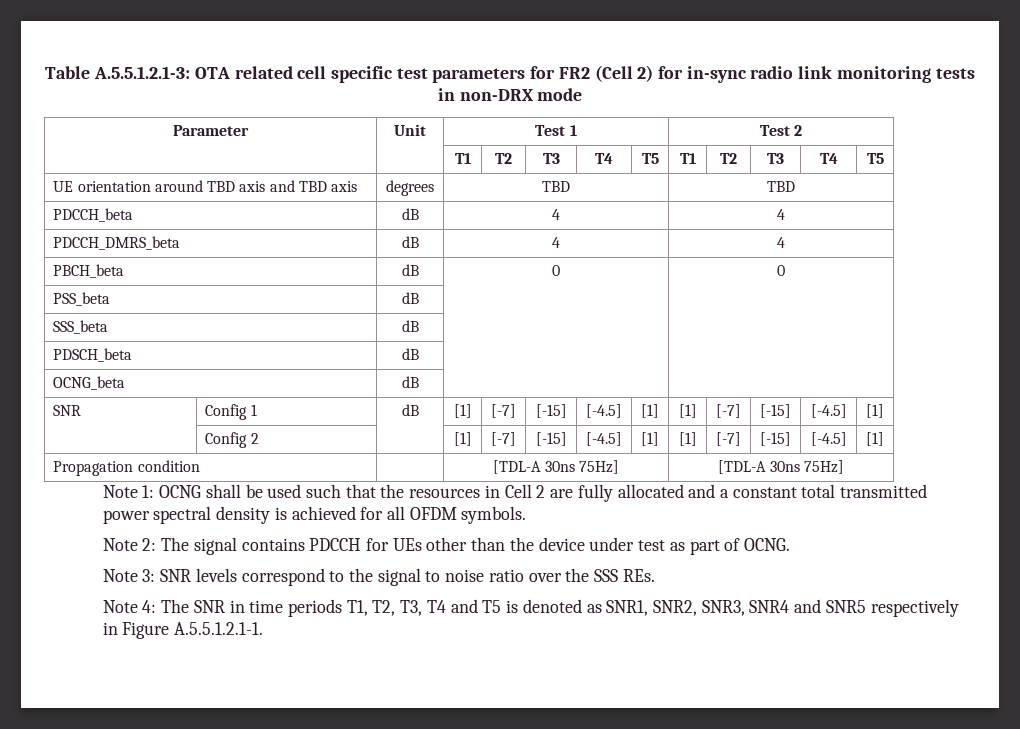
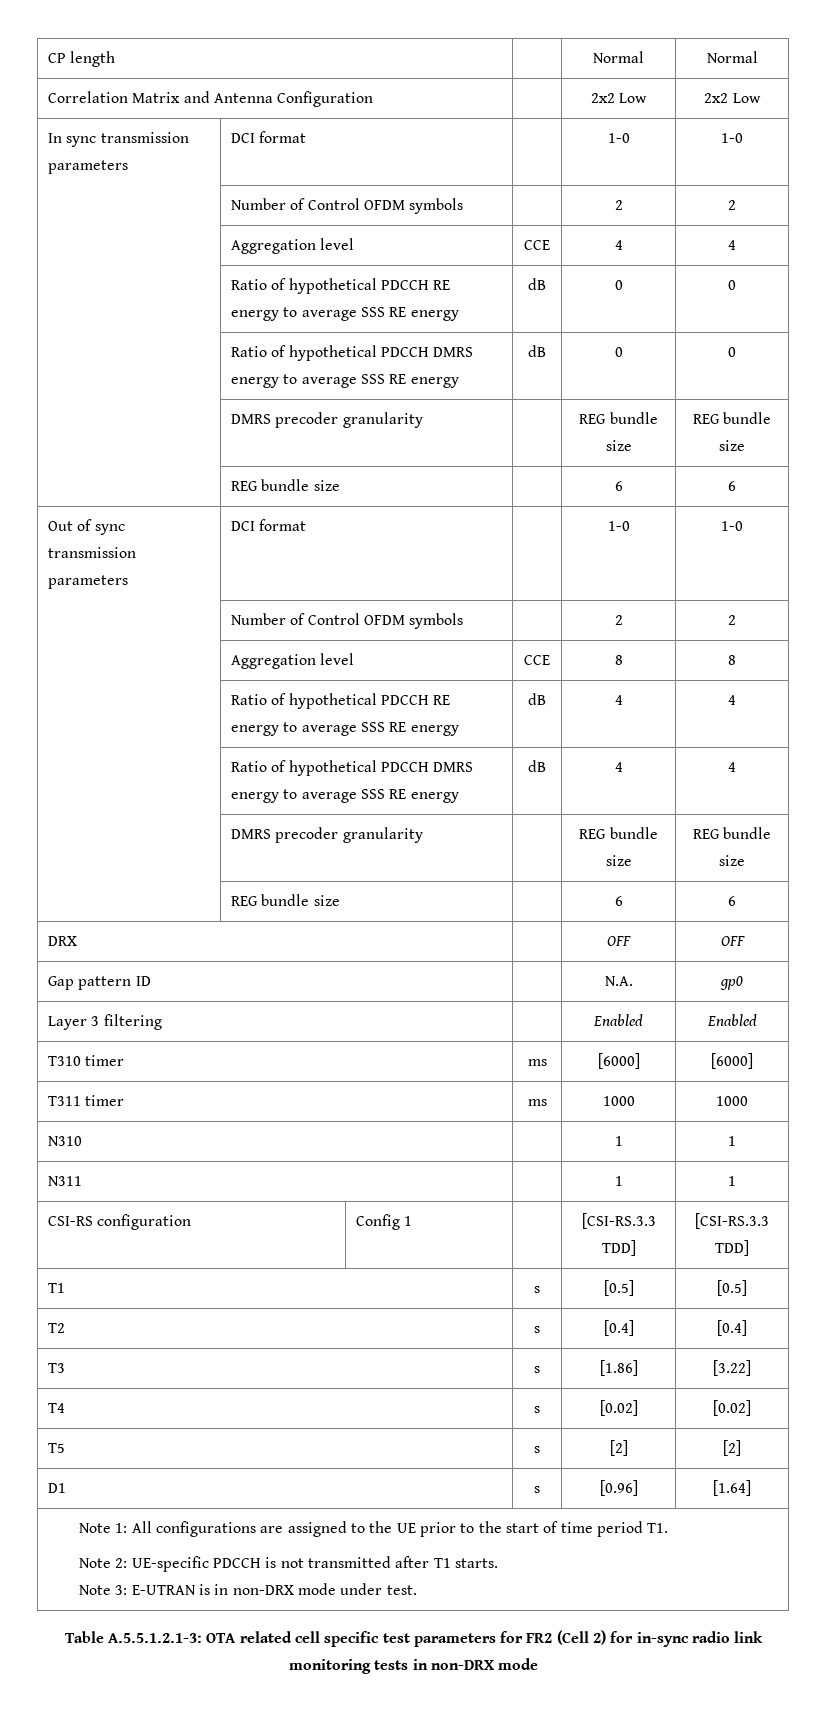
(45, 72) none -> [47,51,116,67] [593,51,644,63] [706,51,758,63] [47,91,374,107] [590,93,648,103] [704,93,761,103] [47,132,189,147] [47,160,128,174] [230,131,307,143] [607,133,630,143] [721,133,743,143] [230,198,464,214] [614,200,623,210] [728,200,736,210] [230,238,355,254] [524,240,550,250] [614,240,623,250] [728,240,736,250] [230,278,451,294] [230,307,459,321] [528,278,546,290] [614,280,623,290] [728,280,736,290] [230,345,474,361] [230,374,459,388] [528,345,546,357] [614,347,623,357] [728,347,736,357] [230,412,423,428] [579,412,658,424] [605,440,632,451] [692,412,772,424] [719,440,745,451] [230,479,340,491] [614,481,623,491] [728,481,736,491] [47,519,125,535] [47,547,136,558] [47,575,128,589] [230,519,307,531] [607,521,630,531] [721,521,743,531] [230,613,464,629] [614,615,623,625] [728,615,736,625] [230,653,355,669] [524,655,550,665] [614,655,623,665] [728,655,736,665] [230,693,451,709] [230,722,459,736] [528,693,546,705] [614,695,623,705] [728,695,736,705] [230,760,474,776] [230,789,459,803] [528,760,546,772] [614,762,623,772] [728,762,736,772] [230,827,423,843] [579,827,658,839] [605,855,632,866] [692,827,772,839] [719,855,745,866] [230,894,340,906] [614,896,623,906] [728,896,736,906] [47,936,77,946] [607,936,631,946] [720,936,745,946] [47,976,151,990] [604,976,633,986] [720,976,743,990] [47,1014,162,1030] [593,1014,643,1026] [706,1014,757,1026] [47,1055,125,1066] [527,1059,547,1066] [597,1053,640,1069] [711,1053,753,1069] [47,1095,125,1106] [527,1099,547,1106] [602,1096,635,1106] [716,1096,748,1106] [47,1136,82,1146] [614,1136,623,1146] [728,1136,736,1146] [47,1176,82,1186] [614,1176,623,1186] [728,1176,736,1186] [47,1214,192,1230] [355,1214,413,1230] [581,1213,656,1229] [601,1240,636,1256] [695,1213,769,1229] [715,1240,749,1256] [47,1283,65,1293] [534,1286,540,1293] [603,1280,634,1296] [717,1280,747,1296] [47,1323,65,1333] [534,1326,540,1333] [603,1320,634,1336] [717,1320,747,1336] [47,1363,65,1373] [534,1366,540,1373] [599,1360,638,1376] [713,1360,751,1376] [47,1403,65,1413] [534,1406,540,1413] [599,1400,638,1416] [713,1400,751,1416] [47,1443,65,1453] [534,1446,540,1453] [609,1440,628,1456] [723,1440,741,1456] [47,1483,66,1493] [534,1486,540,1493] [599,1480,638,1496] [713,1480,751,1496] [79,1521,669,1537] [79,1556,499,1572] [79,1583,417,1595] CP length | | Normal | Normal // Correlation Matrix and Antenna Configuration | | 2x2 Low | 2x2 Low // In sync transmission parameters | DCI format | | 1-0 | 1-0 // | Number of Control OFDM symbols | | 2 | 2 // | Aggregation level | CCE | 4 | 4 // | Ratio of hypothetical PDCCH RE energy to average SSS RE energy | dB | 0 | 0 // | Ratio of hypothetical PDCCH DMRS energy to average SSS RE energy | dB | 0 | 0 // | DMRS precoder granularity | | REG bundle size | REG bundle size // | REG bundle size | | 6 | 6 // Out of sync transmission parameters | DCI format | | 1-0 | 1-0 // | Number of Control OFDM symbols | | 2 | 2 // | Aggregation level | CCE | 8 | 8 // | Ratio of hypothetical PDCCH RE energy to average SSS RE energy | dB | 4 | 4 // | Ratio of hypothetical PDCCH DMRS energy to average SSS RE energy | dB | 4 | 4 // | DMRS precoder granularity | | REG bundle size | REG bundle size // | REG bundle size | | 6 | 6 // DRX | | OFF | OFF // Gap pattern ID | | N.A. | gp0 // Layer 3 filtering | | Enabled | Enabled // T310 timer | ms | [6000] | [6000] // T311 timer | ms | 1000 | 1000 // N310 | | 1 | 1 // N311 | | 1 | 1 // CSI-RS configuration | Config 1 | | [CSI-RS.3.3 TDD] | [CSI-RS.3.3 TDD] // T1 | s | [0.5] | [0.5] // T2 | s | [0.4] | [0.4] // T3 | s | [1.86] | [3.22] // T4 | s | [0.02] | [0.02] // T5 | s | [2] | [2] // D1 | s | [0.96] | [1.64] // Note 1: All configurations are assigned to the UE prior to the start of time period T1. // Note 2: UE-specific PDCCH is not transmitted after T1 starts. // Note 3: E-UTRAN is in non-DRX mode under test. //
[173,125,249,136] [394,124,426,136] [535,125,577,136] [759,125,803,136] [454,153,471,164] [495,153,512,164] [542,153,560,164] [595,153,613,164] [641,153,659,164] [679,153,696,164] [720,153,737,164] [767,153,784,164] [819,153,838,164] [866,153,884,164] [53,180,358,192] [386,180,434,196] [542,181,570,192] [767,181,795,192] [53,208,134,222] [401,208,419,220] [552,209,560,220] [777,209,785,220] [53,236,181,250] [401,236,419,248] [552,237,560,248] [777,237,785,248] [53,264,125,278] [401,264,419,276] [552,265,560,276] [777,265,785,276] [53,292,111,306] [401,292,419,304] [53,320,109,334] [401,320,419,332] [53,348,133,362] [401,348,419,360] [53,376,126,390] [401,376,419,388] [53,405,82,416] [205,404,257,420] [401,404,419,416] [453,404,472,418] [491,404,516,418] [535,404,567,418] [586,404,622,418] [641,404,659,418] [678,404,697,418] [716,404,741,418] [760,404,791,418] [810,404,847,418] [866,404,884,418] [205,432,259,448] [453,432,472,446] [491,432,516,446] [535,432,567,446] [586,432,622,446] [641,432,659,446] [678,432,697,446] [716,432,741,446] [760,432,791,446] [810,432,847,446] [866,432,884,446] [53,460,200,476] [492,460,620,474] [717,460,845,474] [102,484,928,502] [102,506,527,524] [102,537,790,555] [102,568,655,586] [102,599,959,617] [102,622,264,639] // Parameter | Unit | Test 1 | Test 2 // | | T1 | T2 | T3 | T4 | T5 | T1 | T2 | T3 | T4 | T5 // UE orientation around TBD axis and TBD axis | degrees | TBD | TBD // PDCCH_beta | dB | 4 | 4 // PDCCH_DMRS_beta | dB | 4 | 4 // PBCH_beta | dB | 0 | 0 // PSS_beta | dB | | // SSS_beta | dB | | // PDSCH_beta | dB | | // OCNG_beta | dB | | // SNR | Config 1 | dB | [1] | [-7] | [-15] | [-4.5] | [1] | [1] | [-7] | [-15] | [-4.5] | [1] // | Config 2 | | [1] | [-7] | [-15] | [-4.5] | [1] | [1] | [-7] | [-15] | [-4.5] | [1] // Propagation condition | | [TDL-A 30ns 75Hz] | [TDL-A 30ns 75Hz] // Note 1: OCNG shall be used such that the resources in Cell 2 are fully allocated and a constant total transmitted power spectral density is achieved for all OFDM symbols. // Note 2: The signal contains PDCCH for UEs other than the device under test as part of OCNG. // Note 3: SNR levels correspond to the signal to noise ratio over the SSS REs. // Note 4: The SNR in time periods T1, T2, T3, T4 and T5 is denoted as SNR1, SNR2, SNR3, SNR4 and SNR5 respectively in Figure A.5.5.1.2.1-1. -> (539, 1664) none

